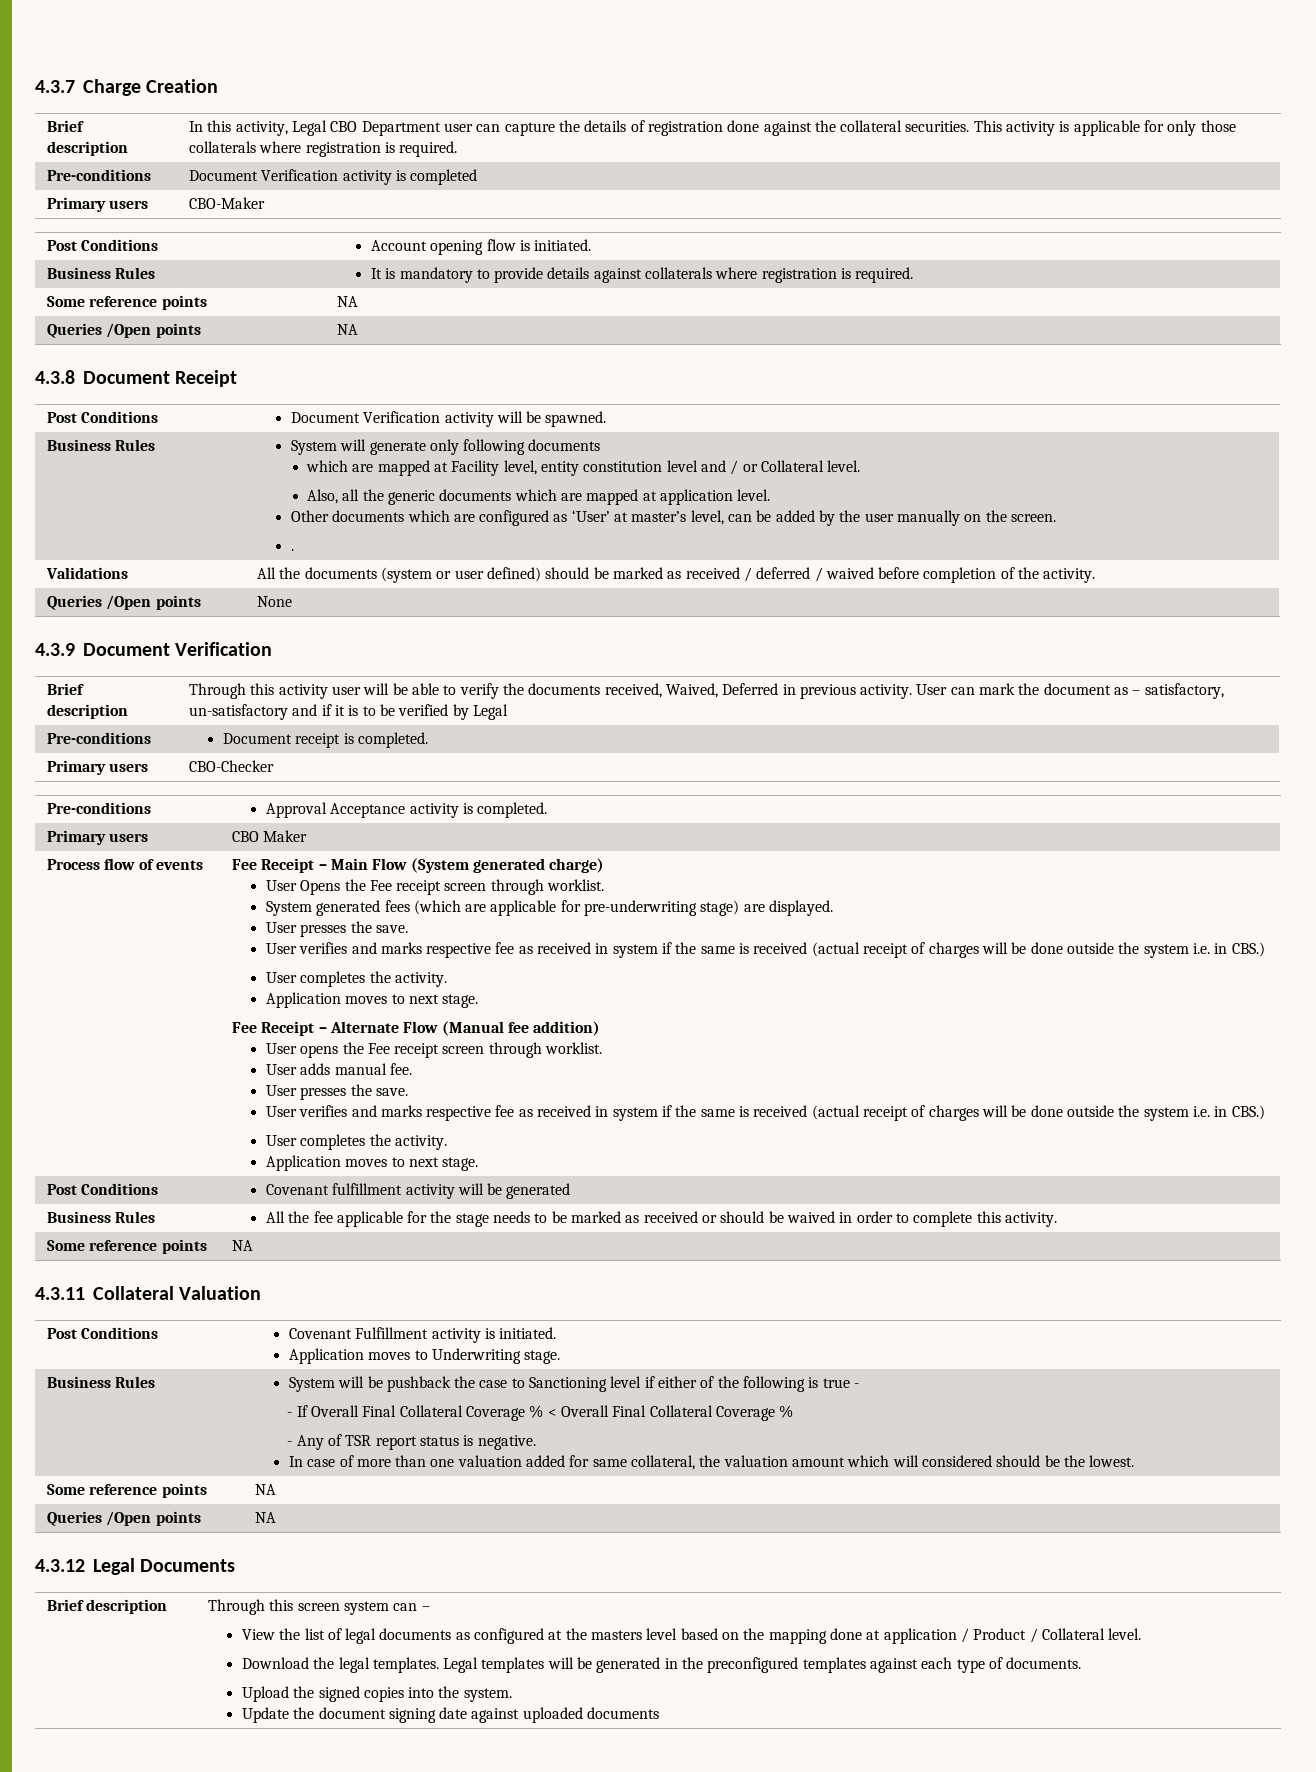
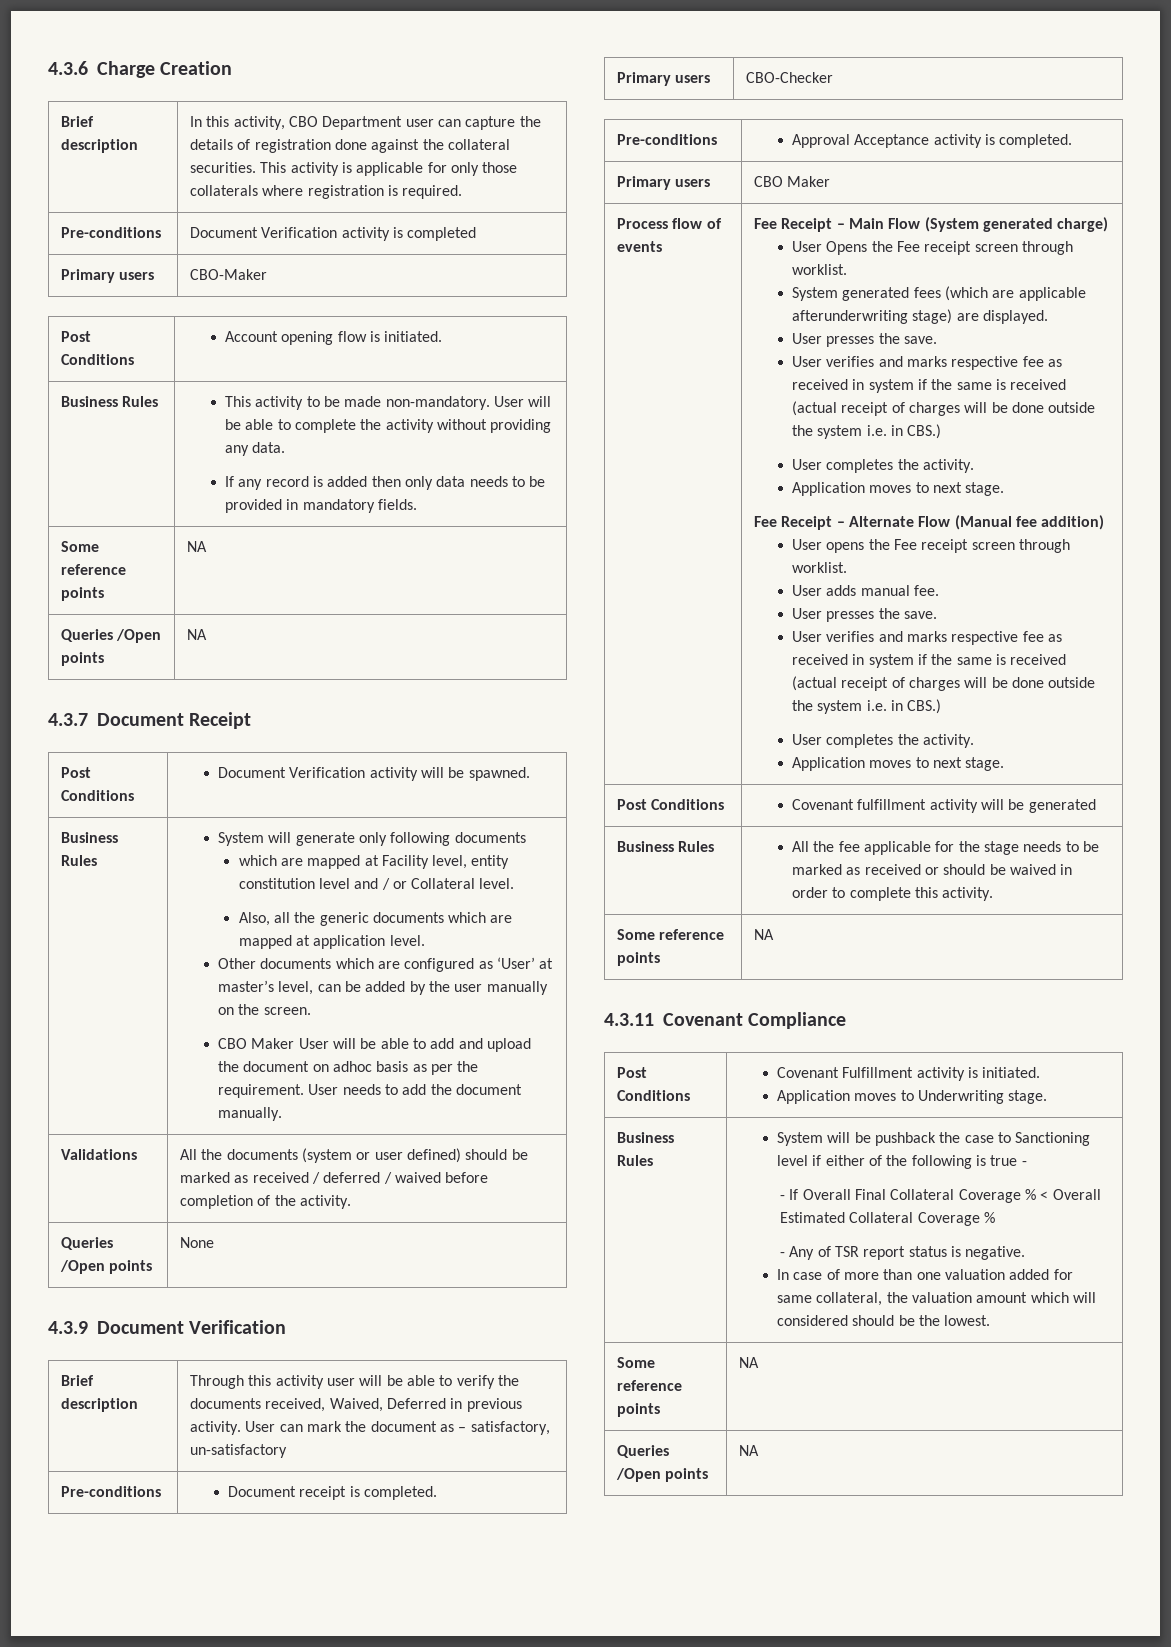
[35,80,75,93] 4.3.7 -> [48,61,88,75] 4.3.6
[292,120,328,136] Legal -> (285, 123) none
[370,267,914,283] [47,295,207,310] [337,296,359,307] [47,323,201,338] [337,324,359,335] [35,370,75,384] It is mandatory to provide details against collaterals where registration is required. // Some reference points | NA // Queries /Open points | NA // 4.3.8 -> [225,396,552,410] [225,419,552,433] [225,442,286,456] [225,476,546,490] [225,499,418,513] [61,541,100,552] [61,564,127,575] [61,587,105,601] [187,541,208,552] [61,629,162,643] [61,652,105,666] [187,629,208,640] [48,713,88,726] This activity to be made non-mandatory. User will be able to complete the activity without providing any data. // If any record is added then only data needs to be provided in mandatory fields. // Some reference points | NA // Queries /Open points | NA // 4.3.7
[290,549,294,551] . -> [218,1038,532,1052] [218,1061,479,1075] [218,1084,523,1098] [218,1107,283,1121] CBO Maker User will be able to add and upload the document on adhoc basis as per the requirement. User needs to add the document manually.
[292,704,508,720] and if it is to be verified by Legal -> (288, 1451) none
[560,900,698,916] for pre-underwriting -> [792,310,909,324] afterunderwriting
[93,1286,262,1300] Collateral Valuation -> [662,1012,847,1029] Covenant Compliance
[612,1405,647,1417] Final -> [779,1212,845,1223] Estimated
[35,1558,236,1575] [47,1599,168,1614] [208,1599,430,1615] [241,1628,1142,1644] [241,1657,1082,1673] [241,1686,512,1702] [241,1707,660,1723] // 4.3.12 Legal Documents // Brief description | Through this screen system can – // View the list of legal documents as configured at the masters level based on the mapping done at application / Product / Collateral level. // Download the legal templates. Legal templates will be generated in the preconfigured templates against each type of documents. // Upload the signed copies into the system. // Update the document signing date against uploaded documents -> (760, 1450) none

